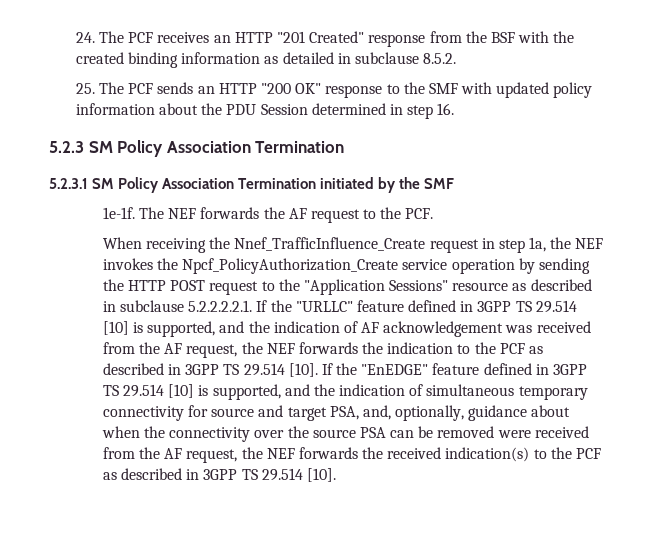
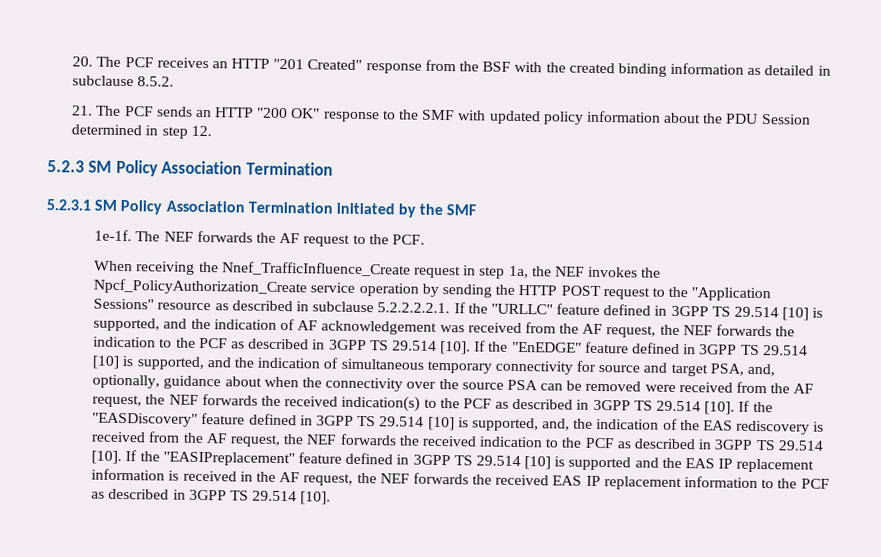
[75,32,95,43] 24. -> [72,56,94,67] 20.
[75,83,95,94] 25. -> [72,105,94,116] 21.
[437,103,455,115] 16. -> [190,125,212,137] 12.
(336, 475) none -> [738,400,773,413] [92,412,825,435] [91,431,823,451] [91,450,815,473] [91,468,830,491] [91,488,332,505] If the "EASDiscovery" feature defined in 3GPP TS 29.514 [10] is supported, and, the indication of the EAS rediscovery is received from the AF request, the NEF forwards the received indication to the PCF as described in 3GPP TS 29.514 [10]. If the "EASIPreplacement" feature defined in 3GPP TS 29.514 [10] is supported and the EAS IP replacement information is received in the AF request, the NEF forwards the received EAS IP replacement information to the PCF as described in 3GPP TS 29.514 [10].

